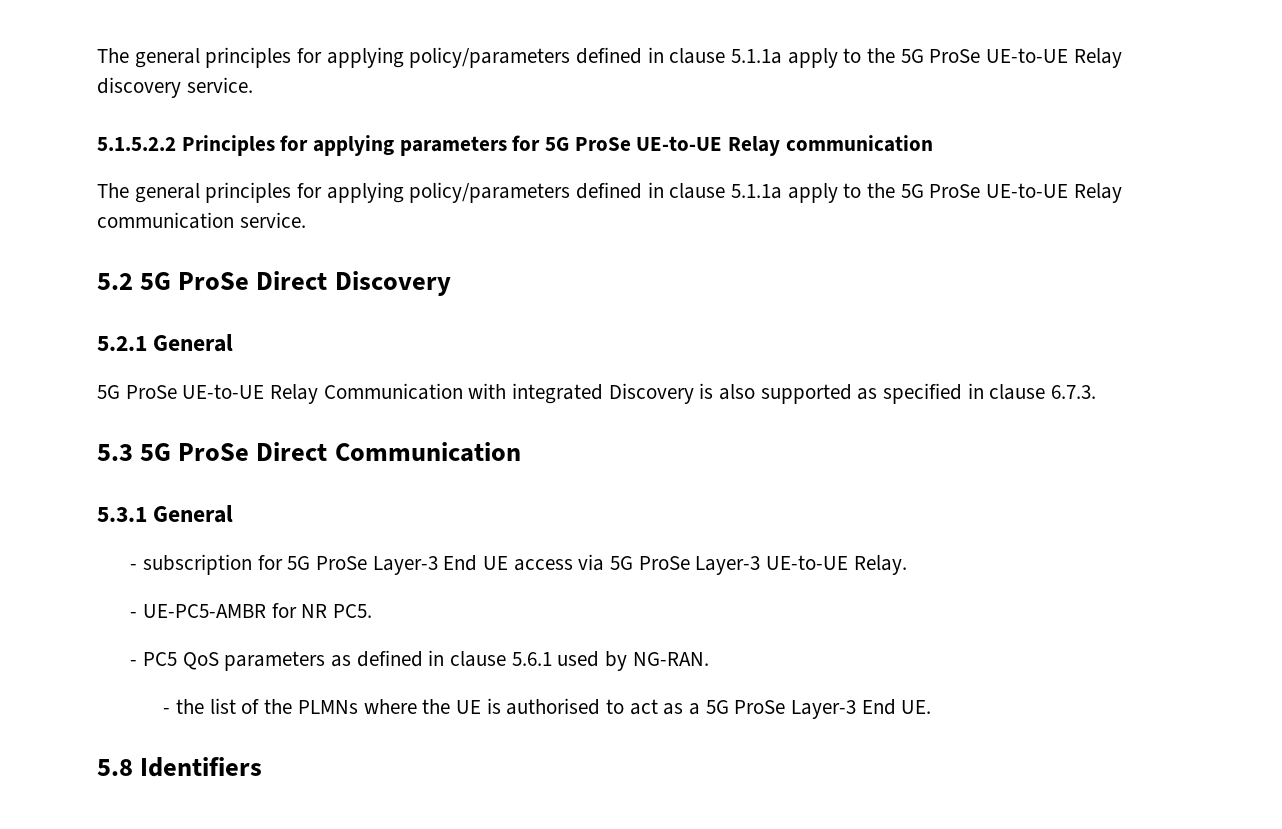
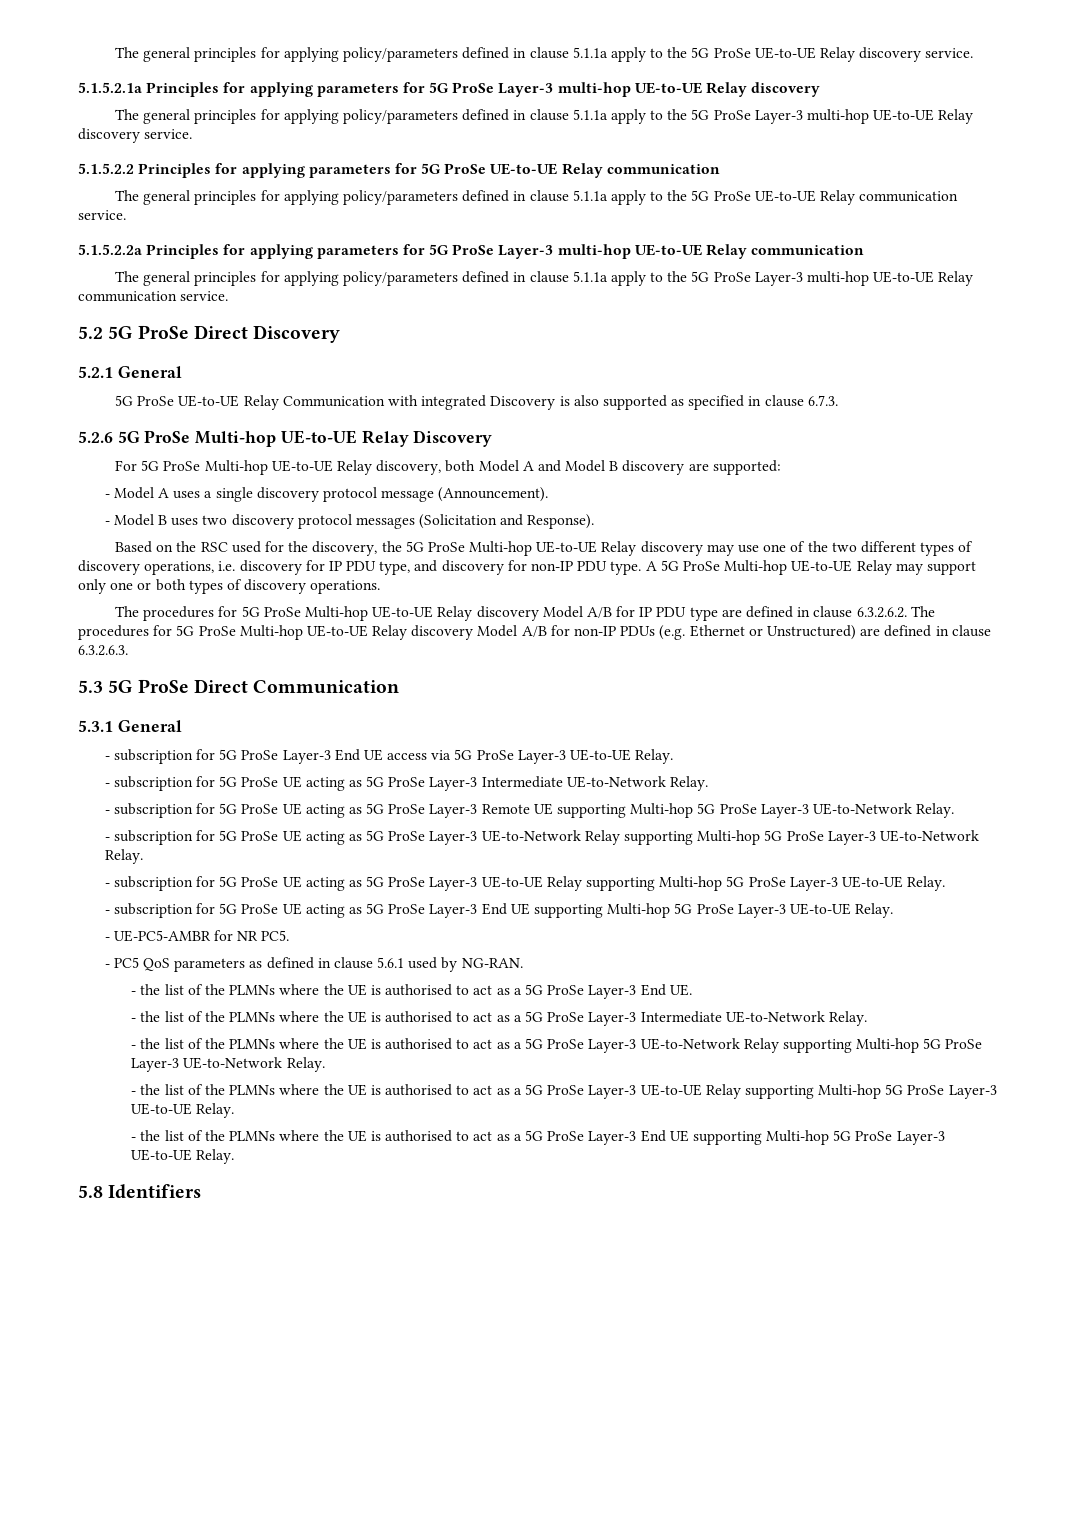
(253, 85) none -> [78,82,821,97] [115,109,974,124] [78,128,193,143] // 5.1.5.2.1a Principles for applying parameters for 5G ProSe Layer-3 multi-hop UE-to-UE Relay discovery // The general principles for applying policy/parameters defined in clause 5.1.1a apply to the 5G ProSe Layer-3 multi-hop UE-to-UE Relay discovery service.
(306, 220) none -> [78,244,865,259] [115,271,974,286] [78,291,229,302] // 5.1.5.2.2a Principles for applying parameters for 5G ProSe Layer-3 multi-hop UE-to-UE Relay communication // The general principles for applying policy/parameters defined in clause 5.1.1a apply to the 5G ProSe Layer-3 multi-hop UE-to-UE Relay communication service.
(1097, 392) none -> [78,430,493,447] [115,460,781,475] [104,487,549,502] [104,514,595,529] [115,541,974,556] [78,560,976,575] [78,579,381,594] [115,606,935,621] [78,625,991,640] [78,645,128,656] // 5.2.6 5G ProSe Multi-hop UE-to-UE Relay Discovery // For 5G ProSe Multi-hop UE-to-UE Relay discovery, both Model A and Model B discovery are supported: // - Model A uses a single discovery protocol message (Announcement). // - Model B uses two discovery protocol messages (Solicitation and Response). // Based on the RSC used for the discovery, the 5G ProSe Multi-hop UE-to-UE Relay discovery may use one of the two different types of discovery operations, i.e. discovery for IP PDU type, and discovery for non-IP PDU type. A 5G ProSe Multi-hop UE-to-UE Relay may support only one or both types of discovery operations. // The procedures for 5G ProSe Multi-hop UE-to-UE Relay discovery Model A/B for IP PDU type are defined in clause 6.3.2.6.2. The procedures for 5G ProSe Multi-hop UE-to-UE Relay discovery Model A/B for non-IP PDUs (e.g. Ethernet or Unstructured) are defined in clause 6.3.2.6.3.
(907, 565) none -> [104,776,709,791] [104,803,955,818] [104,830,979,845] [104,849,143,864] [104,876,946,891] [104,903,894,918] // - subscription for 5G ProSe UE acting as 5G ProSe Layer-3 Intermediate UE-to-Network Relay. // - subscription for 5G ProSe UE acting as 5G ProSe Layer-3 Remote UE supporting Multi-hop 5G ProSe Layer-3 UE-to-Network Relay. // - subscription for 5G ProSe UE acting as 5G ProSe Layer-3 UE-to-Network Relay supporting Multi-hop 5G ProSe Layer-3 UE-to-Network Relay. // - subscription for 5G ProSe UE acting as 5G ProSe Layer-3 UE-to-UE Relay supporting Multi-hop 5G ProSe Layer-3 UE-to-UE Relay. // - subscription for 5G ProSe UE acting as 5G ProSe Layer-3 End UE supporting Multi-hop 5G ProSe Layer-3 UE-to-UE Relay.
(932, 707) none -> [131,1011,867,1026] [131,1038,983,1053] [131,1057,325,1072] [131,1084,997,1099] [131,1103,235,1118] [131,1130,945,1145] [131,1149,235,1164] // - the list of the PLMNs where the UE is authorised to act as a 5G ProSe Layer-3 Intermediate UE-to-Network Relay. // - the list of the PLMNs where the UE is authorised to act as a 5G ProSe Layer-3 UE-to-Network Relay supporting Multi-hop 5G ProSe Layer-3 UE-to-Network Relay. // - the list of the PLMNs where the UE is authorised to act as a 5G ProSe Layer-3 UE-to-UE Relay supporting Multi-hop 5G ProSe Layer-3 UE-to-UE Relay. // - the list of the PLMNs where the UE is authorised to act as a 5G ProSe Layer-3 End UE supporting Multi-hop 5G ProSe Layer-3 UE-to-UE Relay.

